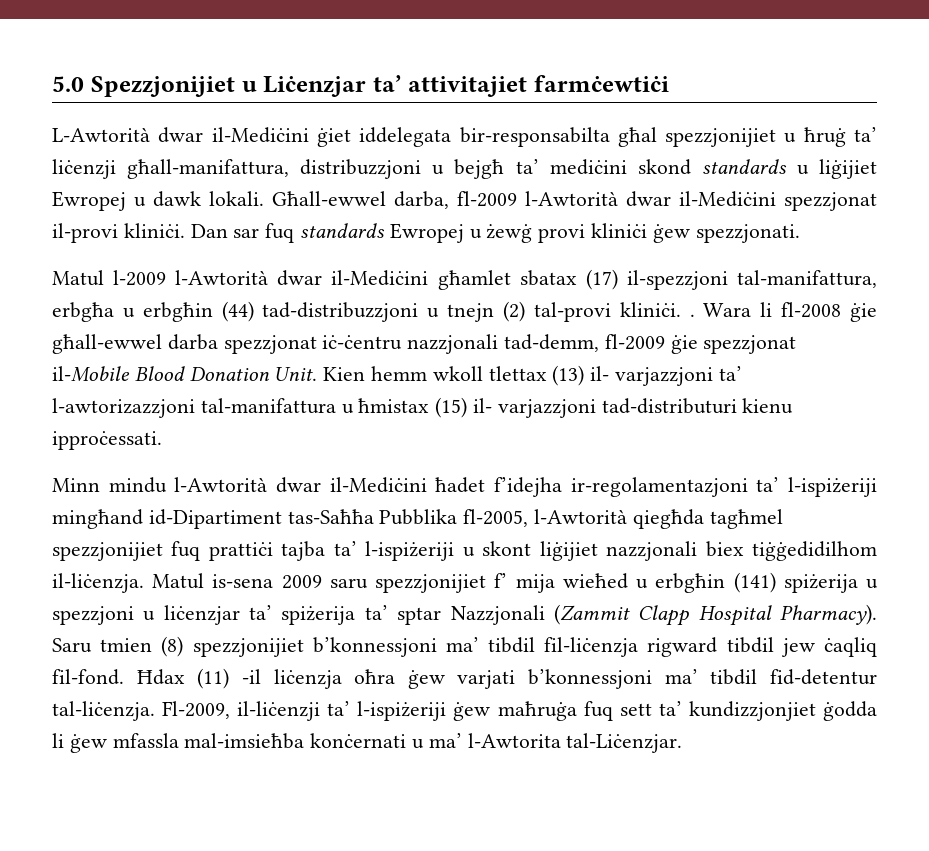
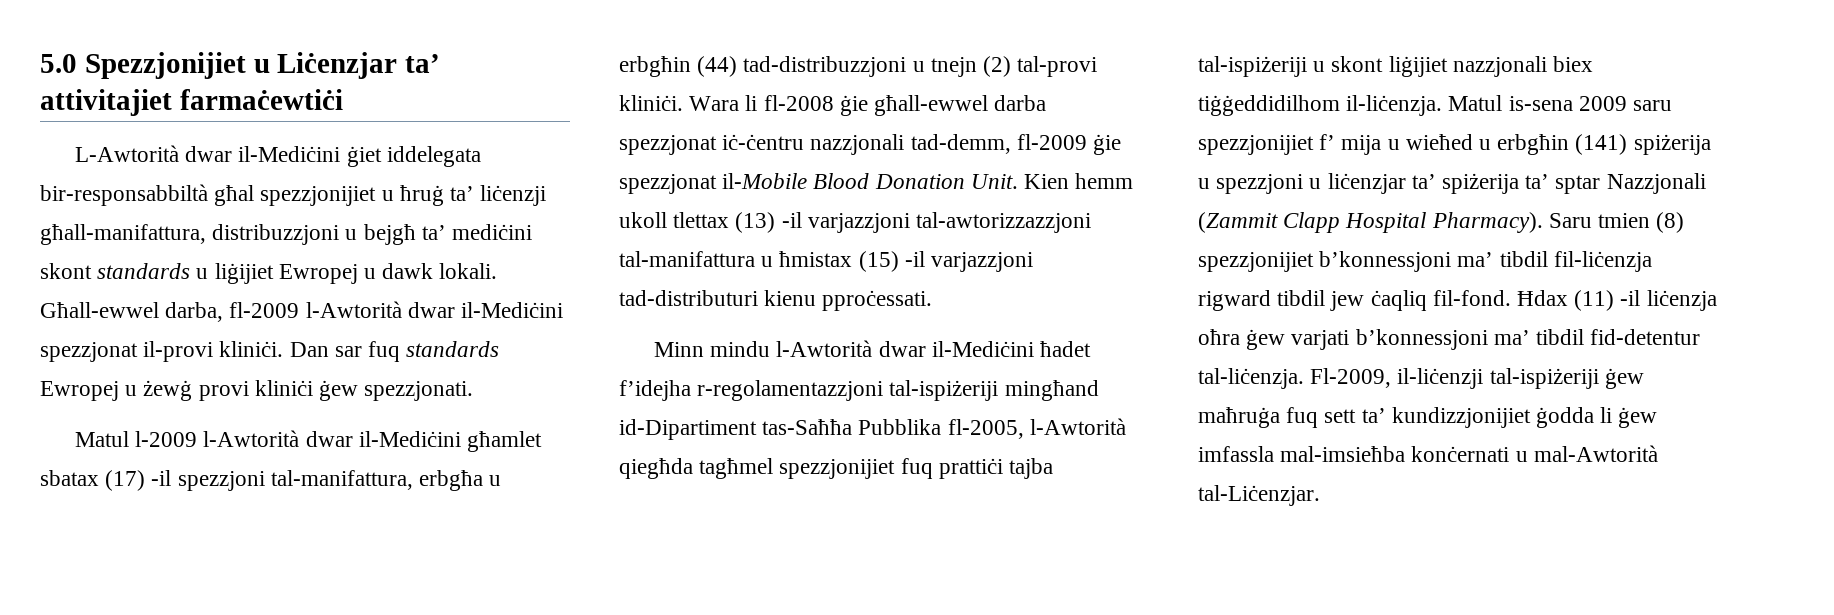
[533,75,669,92] farmċewtiċi -> [179,89,343,110] farmaċewtiċi
[459,127,610,147] bir-responsabilta -> [40,184,208,206] bir-responsabbiltà
[637,159,691,175] skond -> [40,263,92,279] skont
[626,270,728,290] il-spezzjoni -> [151,470,265,491] -il spezzjoni
[689,314,695,317] . -> (683, 103) none
[432,366,483,381] wkoll -> [619,212,667,228] ukoll
[590,366,742,386] [52,398,195,418] il- varjazzjoni ta’ l-awtorizazzjoni -> [781,212,1092,233] -il varjazzjoni tal-awtorizzazzjoni
[473,398,493,413] il- -> [904,251,925,267] -il
[52,431,162,450] ipproċessati. -> [822,290,933,311] pproċessati.
[570,477,877,497] ir-regolamentazjoni ta’ l-ispiżeriji -> [697,380,999,401] r-regolamentazzjoni tal-ispiżeriji
[333,541,455,561] ta’ l-ispiżeriji -> [1198,56,1307,77] tal-ispiżeriji
[752,541,877,561] tiġġedidilhom -> [1198,95,1340,116] tiġġeddidilhom
(555, 583) none -> [1387,139,1400,150] u
[327,701,447,721] ta’ l-ispiżeriji -> [1489,368,1599,389] tal-ispiżeriji
[688,701,816,721] kundizzjonjiet -> [1391,407,1531,428] kundizzjonijiet
[112,733,179,748] mfassla -> [1198,446,1274,462] imfassla
[428,733,561,748] ma’ l-Awtorita -> [1533,445,1658,462] mal-Awtorità

